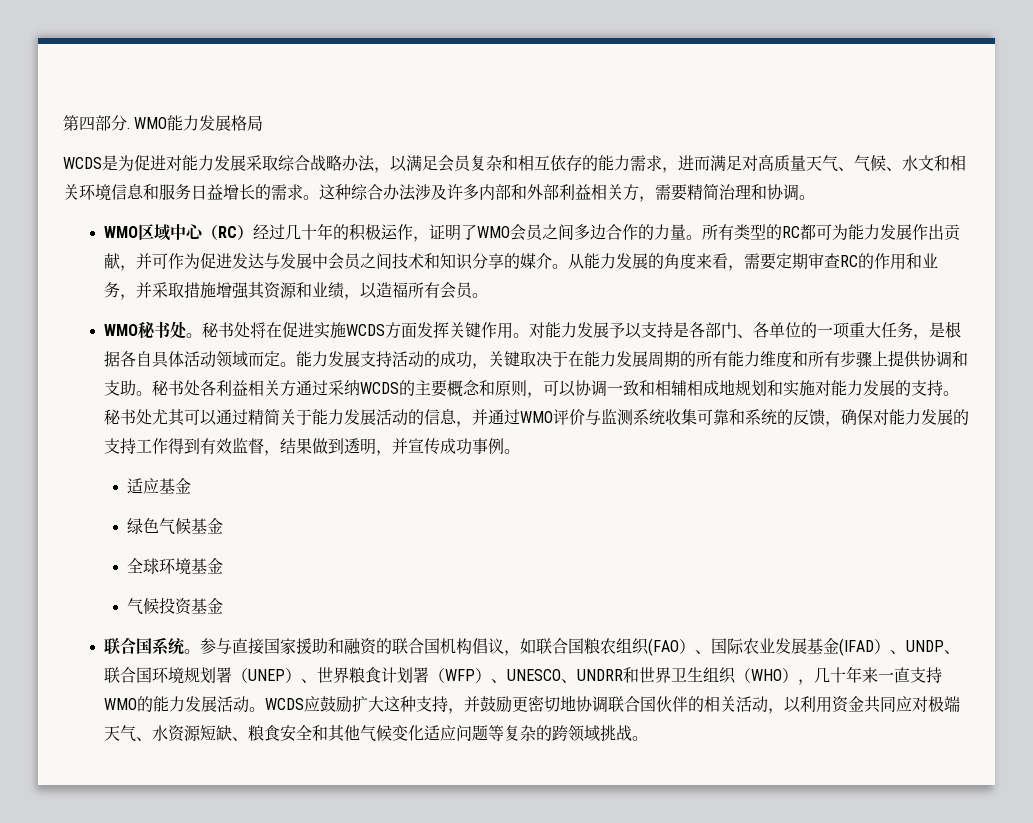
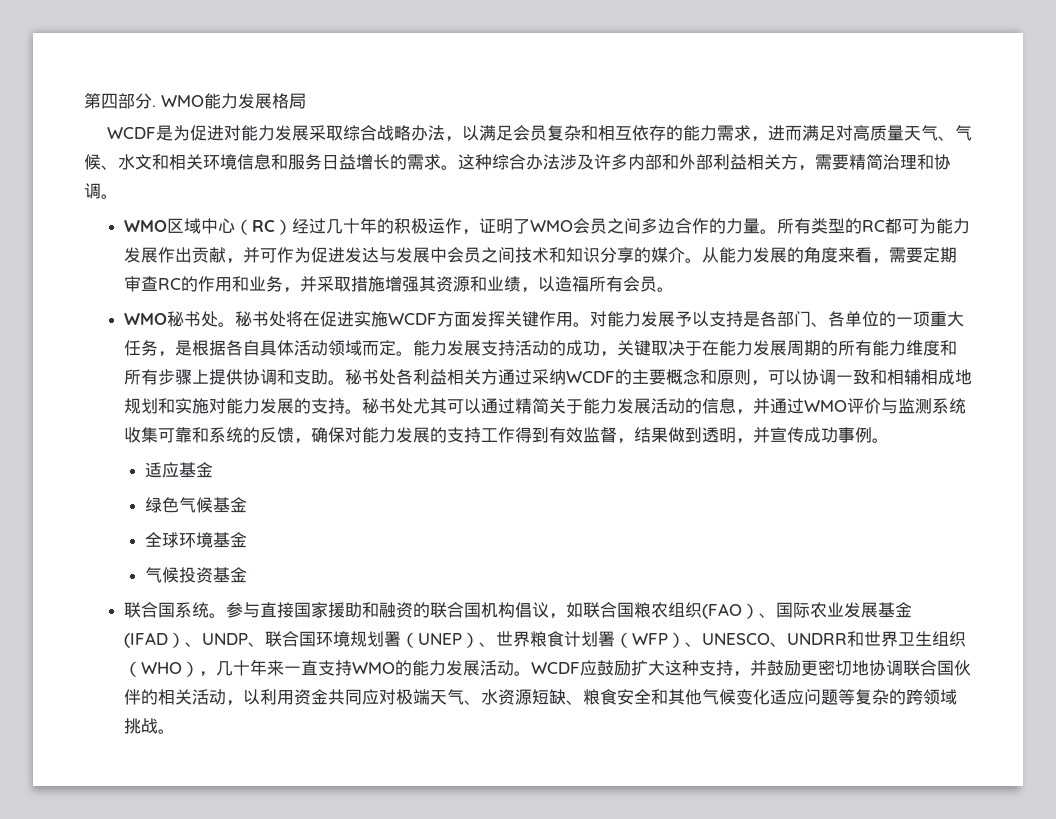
[63,157,102,169] WCDS -> [106,127,156,139] WCDF
[346,324,386,336] WCDS -> [387,313,437,325] WCDF
[360,382,400,394] WCDS -> [565,371,615,383] WCDF
[265,698,305,710] WCDS -> [530,662,580,674] WCDF

